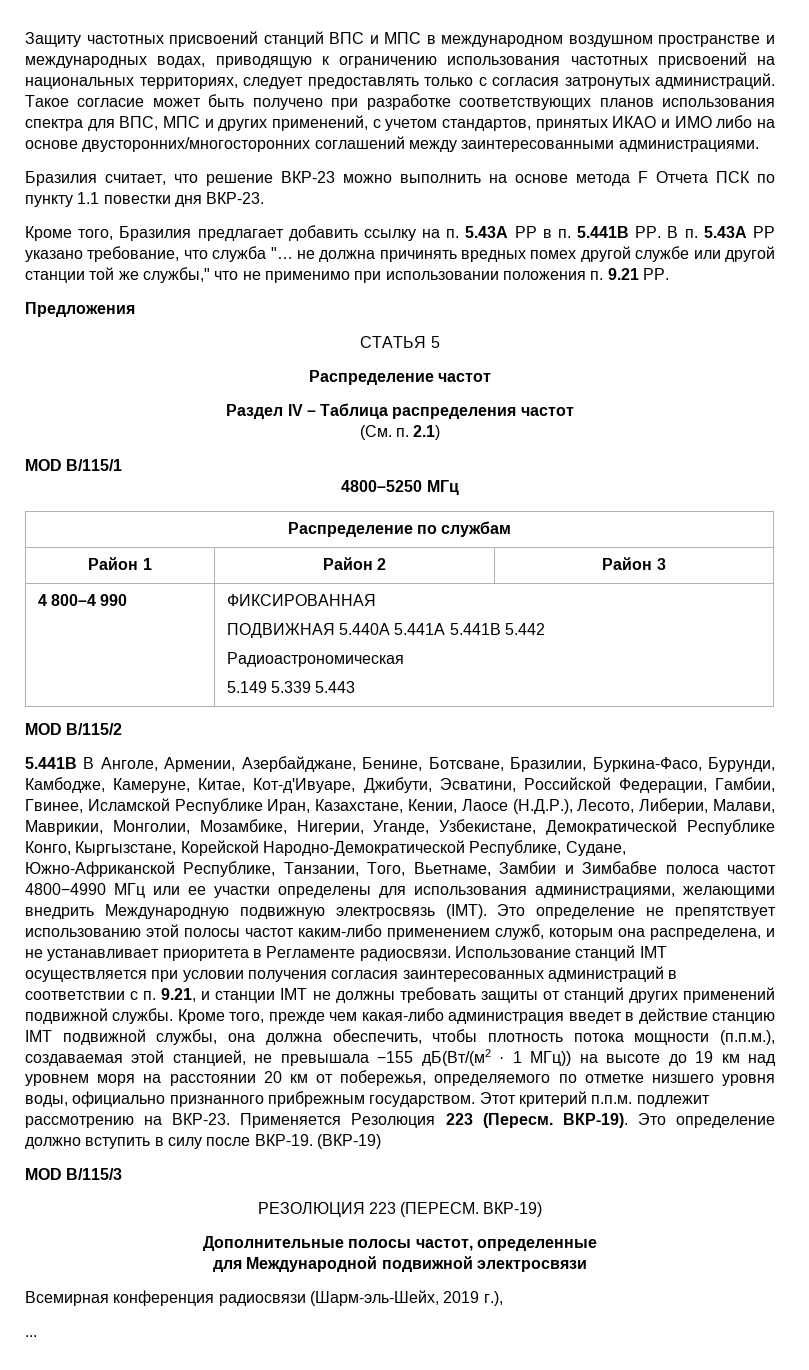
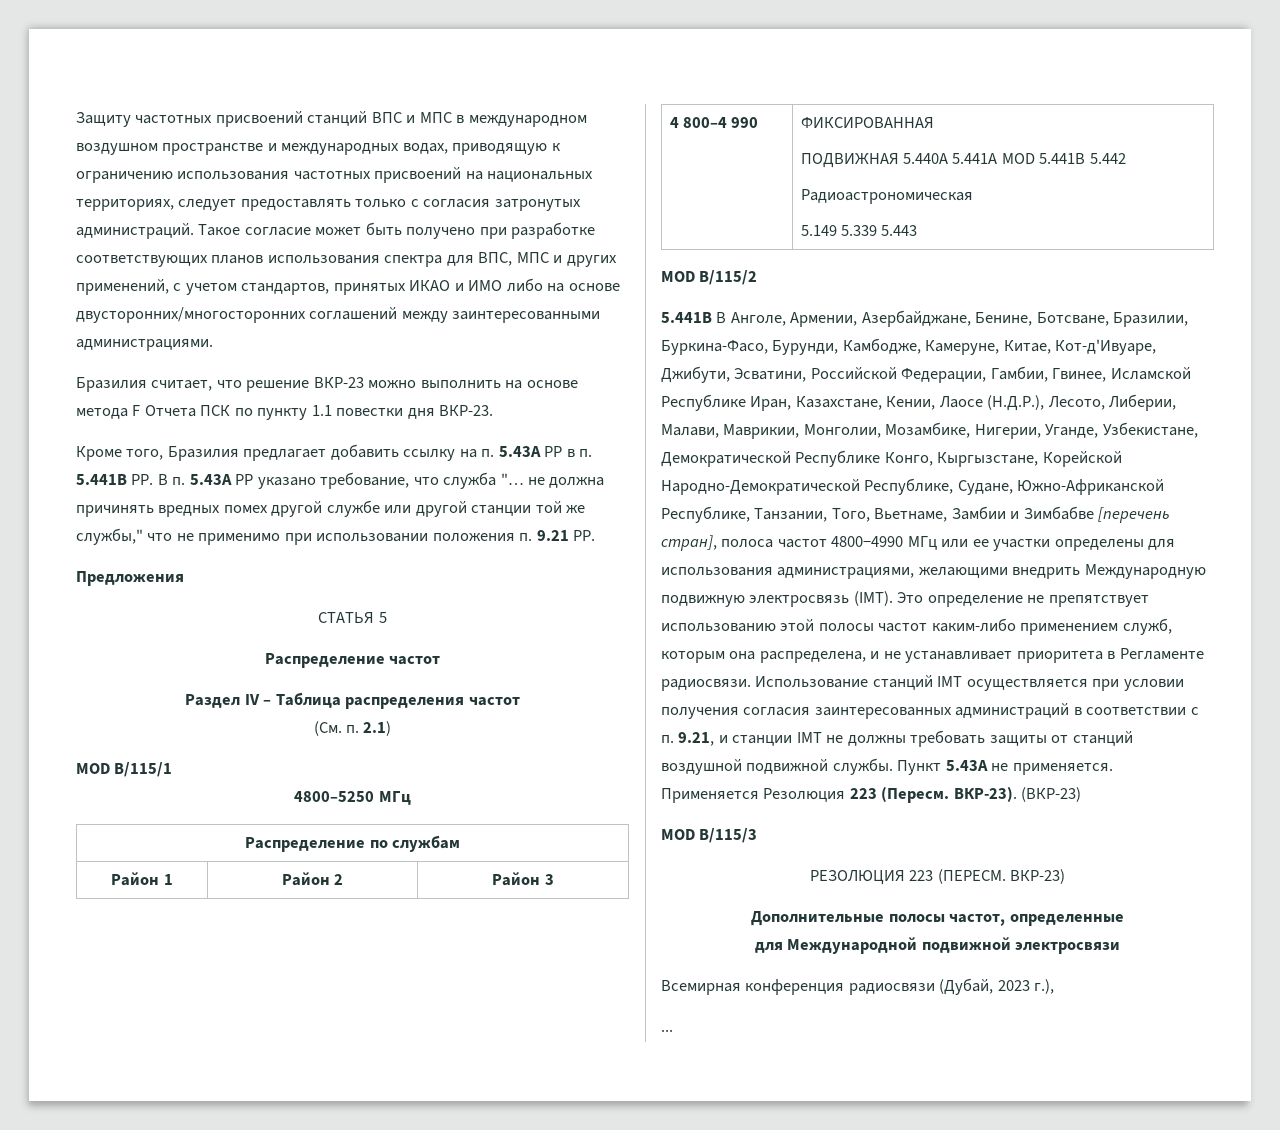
(446, 629) none -> [1001,153,1035,164] MOD
(658, 867) none -> [1098,507,1171,523] [661,535,717,551] [перечень стран],
[628,987,775,1003] [25,1008,776,1024] [25,1029,776,1045] [25,1049,777,1066] [25,1070,775,1086] [25,1091,710,1107] [25,1113,775,1128] [25,1134,381,1149] других применений подвижной службы. Кроме того, прежде чем какая-либо администрация введет в действие станцию IMT подвижной службы, она должна обеспечить, чтобы плотность потока мощности (п.п.м.), создаваемая этой станцией, не превышала −155 дБ(Вт/(м2 · 1 МГц)) на высоте до 19 км над уровнем моря на расстоянии 20 км от побережья, определяемого по отметке низшего уровня воды, официально признанного прибрежным государством. Этот критерий п.п.м. подлежит рассмотрению на ВКР-23. Применяется Резолюция 223 (Пересм. ВКР-19). Это определение должно вступить в силу после ВКР-19. (ВКР-19) -> [661,758,1113,775] [661,786,1082,803] воздушной подвижной службы. Пункт 5.43A не применяется. Применяется Резолюция 223 (Пересм. ВКР-23). (ВКР-23)
[483,1202,543,1217] ВКР-19) -> [1010,869,1066,884] ВКР-23)
[309,1290,480,1306] (Шарм-эль-Шейх, 2019 -> [939,978,1030,995] (Дубай, 2023

